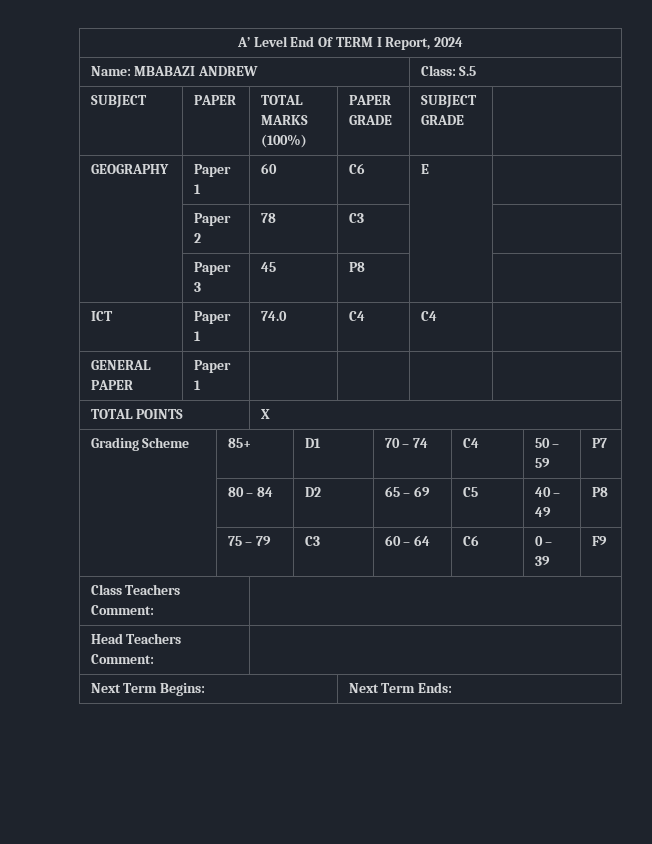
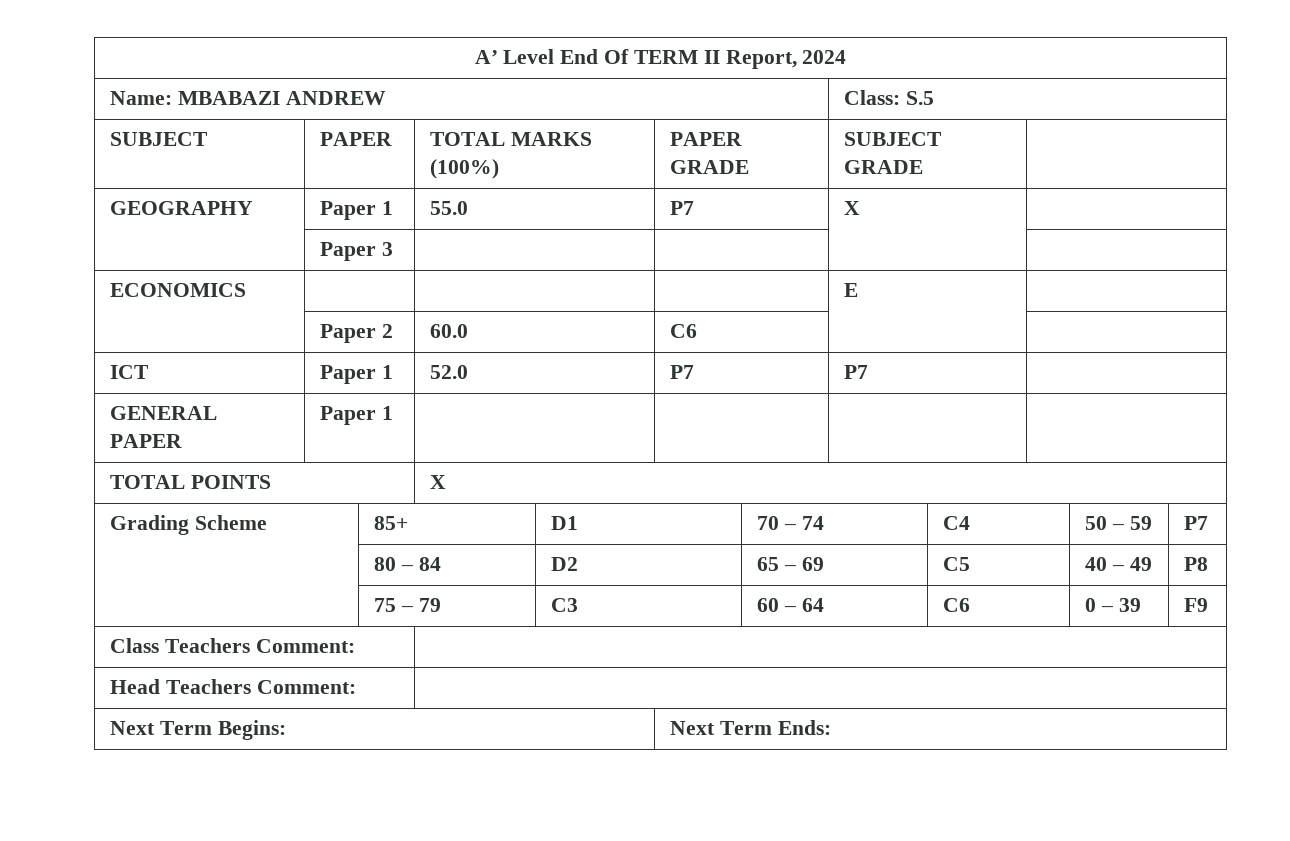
[376,37,382,47] I -> [703,50,720,64] II
[260,163,277,174] [348,163,365,174] [420,164,429,174] [193,213,231,226] [193,233,201,243] [260,213,276,223] [348,213,364,223] [193,262,231,275] [193,282,201,292] [260,262,276,272] [348,262,365,272] 60 | C6 | E | // | Paper 2 | 78 | C3 | | // | Paper 3 | 45 | P8 -> [430,201,469,215] [670,201,695,215] [844,201,861,215] [320,242,394,261] [110,283,247,297] [844,283,859,297] [320,324,394,343] [430,324,469,338] [670,324,698,338] 55.0 | P7 | X | // | Paper 3 | | | | // ECONOMICS | | | | E | // | Paper 2 | 60.0 | C6
[260,311,287,321] [348,311,365,321] [420,311,437,321] 74.0 | C4 | C4 -> [430,365,469,379] [670,365,695,379] [844,365,869,379] 52.0 | P7 | P7

